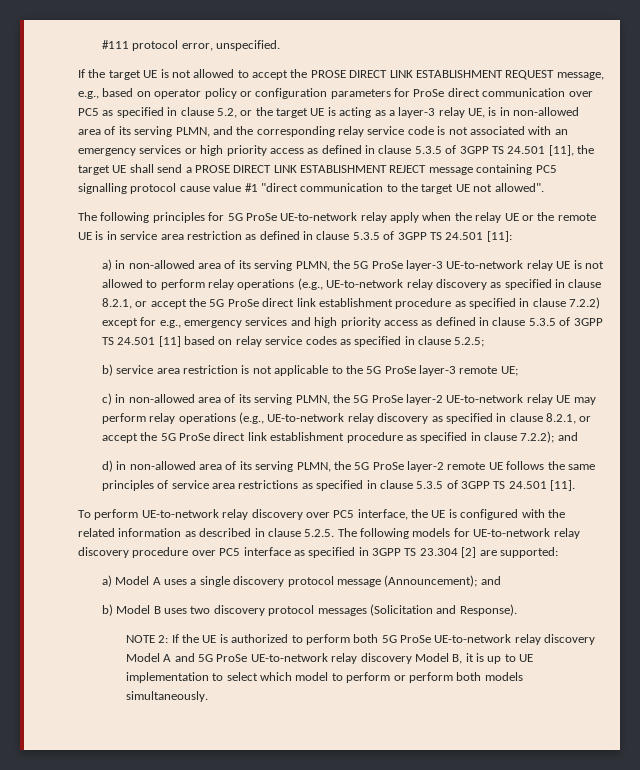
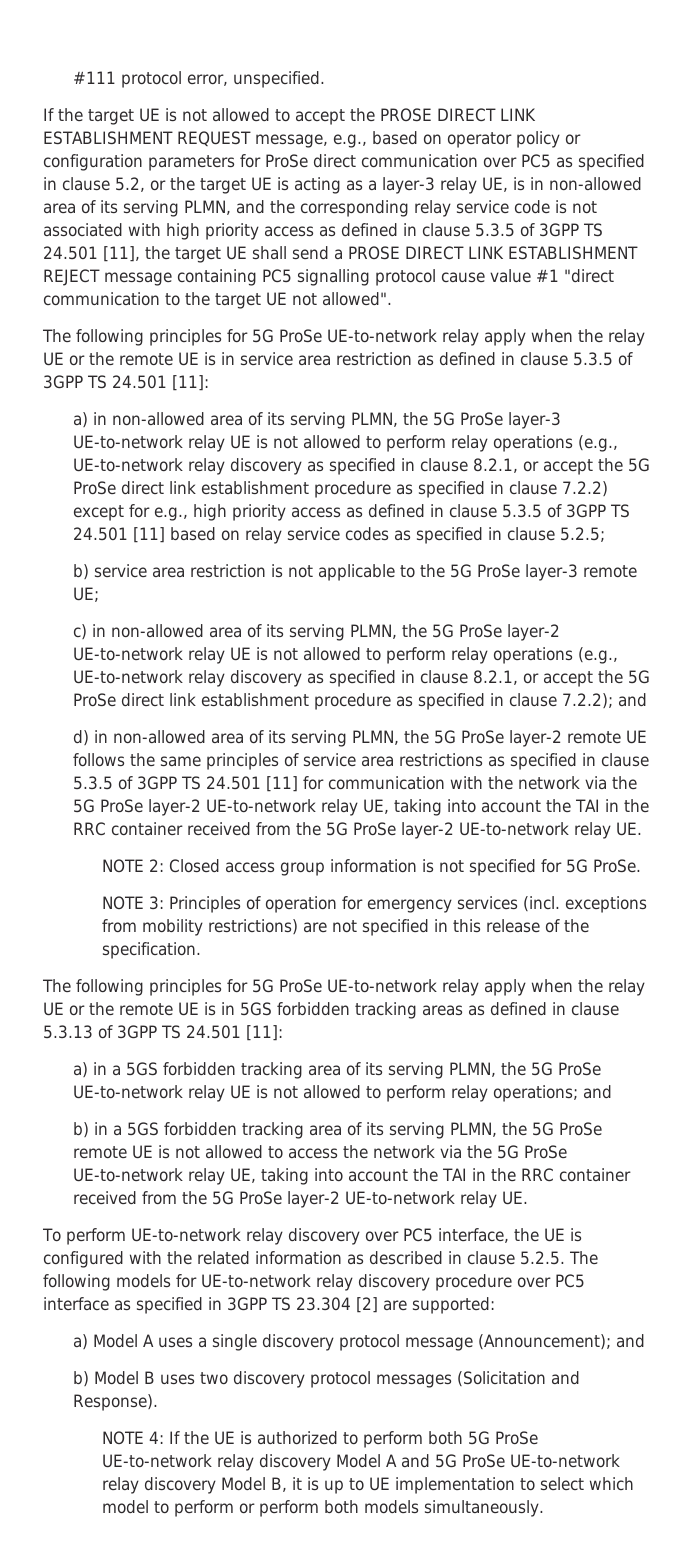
[554,129,568,135] [78,145,197,156] an emergency services or -> (161, 229) none
[184,317,311,328] emergency services and -> (188, 514) none
[573,397,596,405] may -> [255,647,381,661] is not allowed to
[550,480,576,491] [11]. -> [265,776,637,792] [72,799,649,816] [72,822,642,839] [102,859,642,876] [102,896,648,913] [102,919,590,936] [102,942,202,959] [42,979,645,996] [43,1002,619,1019] [43,1025,283,1041] [72,1062,601,1079] [72,1085,612,1102] [72,1122,602,1139] [72,1145,567,1159] [72,1168,631,1185] [72,1191,528,1208] [11] for communication with the network via the 5G ProSe layer-2 UE-to-network relay UE, taking into account the TAI in the RRC container received from the 5G ProSe layer-2 UE-to-network relay UE. // NOTE 2: Closed access group information is not specified for 5G ProSe. // NOTE 3: Principles of operation for emergency services (incl. exceptions from mobility restrictions) are not specified in this release of the specification. // The following principles for 5G ProSe UE-to-network relay apply when the relay UE or the remote UE is in 5GS forbidden tracking areas as defined in clause 5.3.13 of 3GPP TS 24.501 [11]: // a) in a 5GS forbidden tracking area of its serving PLMN, the 5G ProSe UE-to-network relay UE is not allowed to perform relay operations; and // b) in a 5GS forbidden tracking area of its serving PLMN, the 5G ProSe remote UE is not allowed to access the network via the 5G ProSe UE-to-network relay UE, taking into account the TAI in the RRC container received from the 5G ProSe layer-2 UE-to-network relay UE.
[158,635,169,643] 2: -> [149,1431,165,1444] 4:

